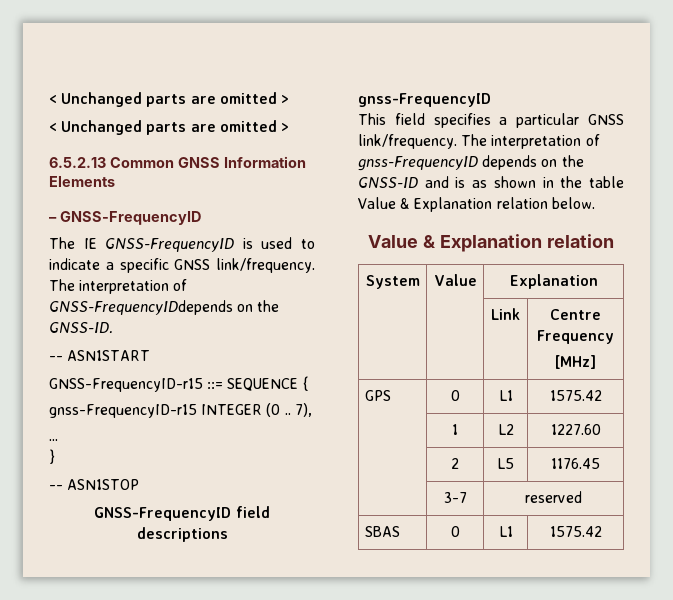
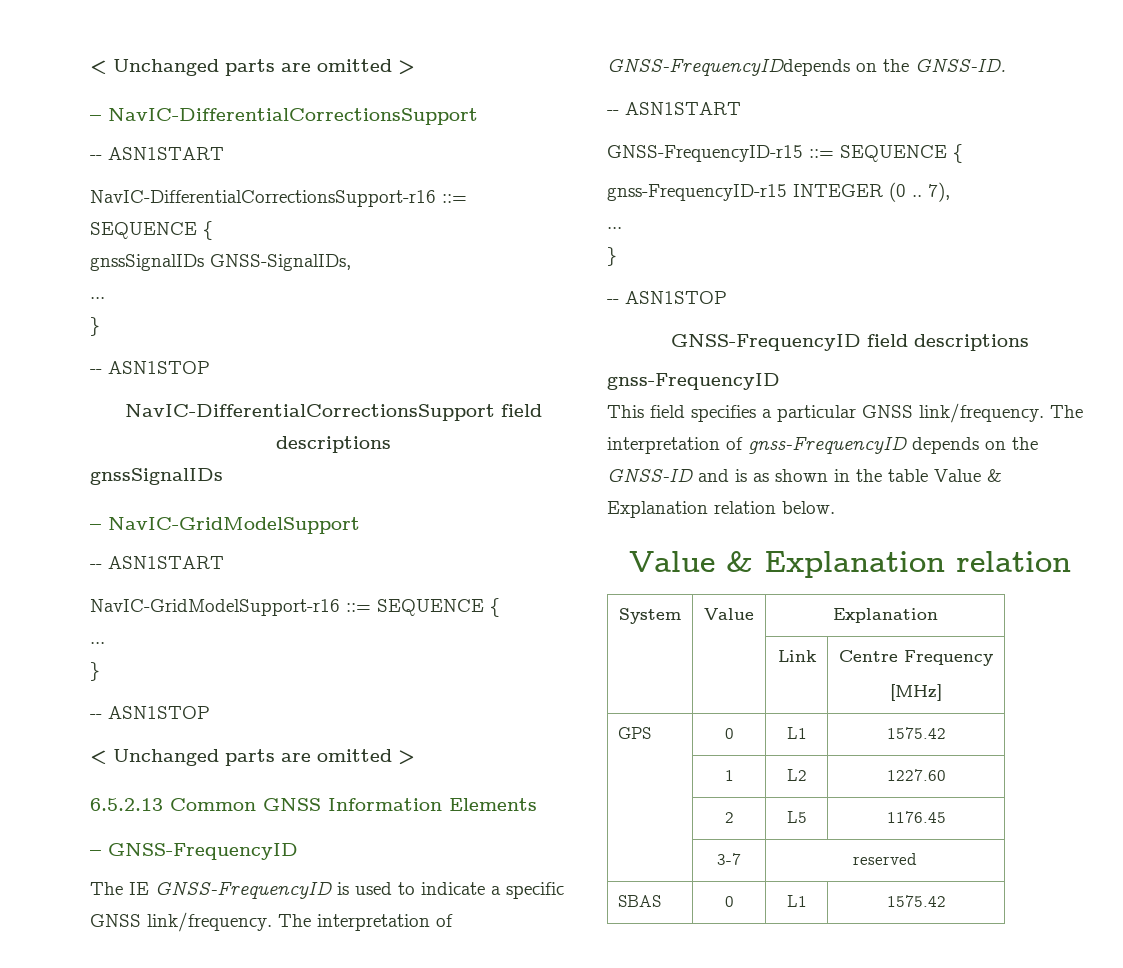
[49,92,289,107] < Unchanged parts are omitted > -> [90,59,415,76] [90,108,478,125] [90,147,224,160] [90,190,467,207] [90,221,213,240] [90,254,351,271] [90,297,105,299] [90,317,100,336] [90,361,210,374] [124,404,542,421] [275,436,391,453] [90,468,223,485] [90,517,360,534] [90,556,224,569] [90,598,500,617] [90,642,105,644] [90,662,100,681] [90,706,210,719] < Unchanged parts are omitted > // – NavIC-DifferentialCorrectionsSupport // -- ASN1START // NavIC-DifferentialCorrectionsSupport-r16 ::= SEQUENCE { // gnssSignalIDs GNSS-SignalIDs, // ... // } // -- ASN1STOP // NavIC-DifferentialCorrectionsSupport field descriptions // gnssSignalIDs // – NavIC-GridModelSupport // -- ASN1START // NavIC-GridModelSupport-r16 ::= SEQUENCE { // ... // } // -- ASN1STOP

